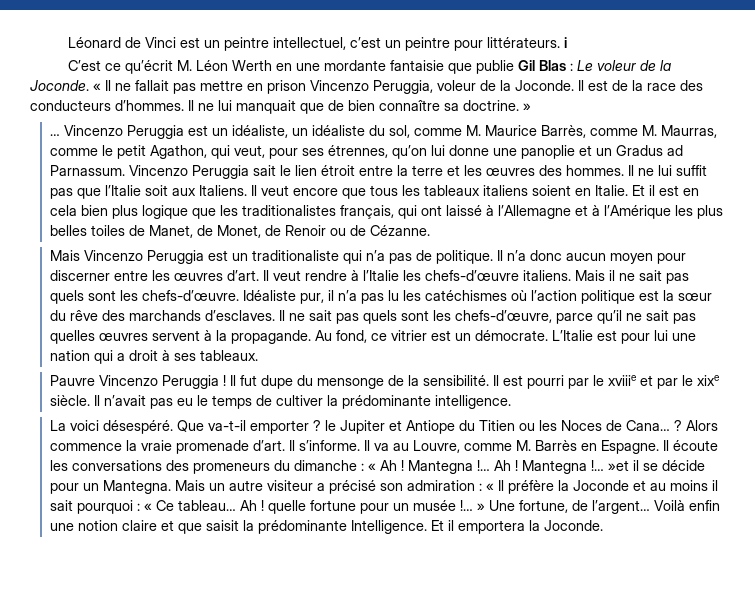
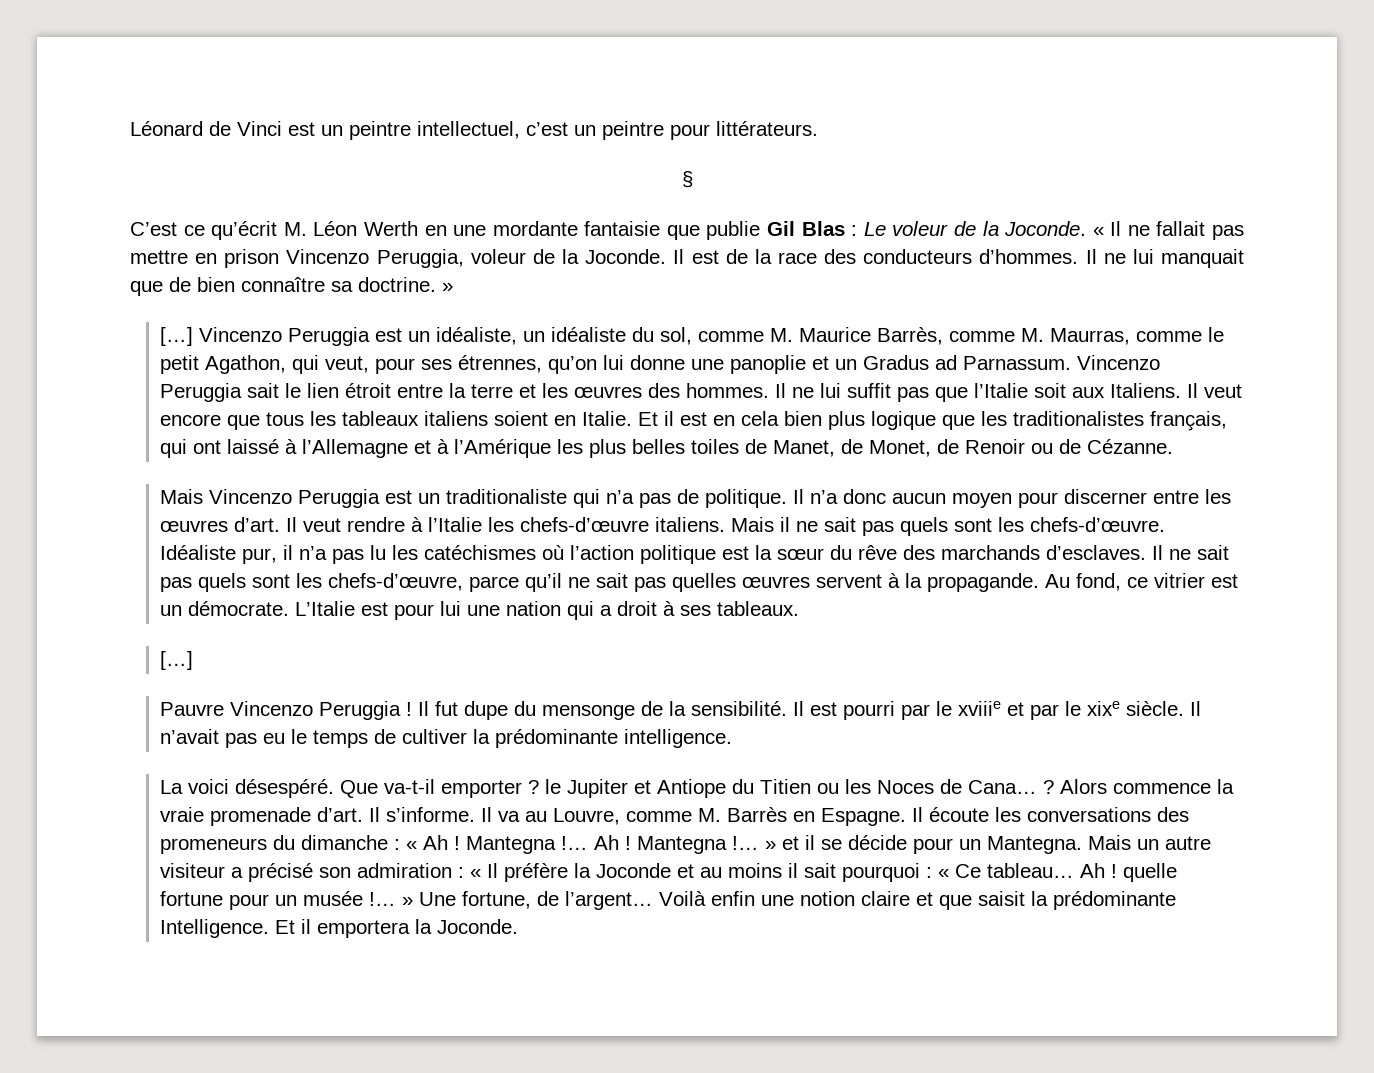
[563,37,567,48] i -> [681,171,693,188] // §
[50,134,61,136] … -> [160,327,194,346] […]
(259, 355) none -> [160,651,194,670] // […]
[608,460,630,471] »et -> [765,836,800,850] » et

